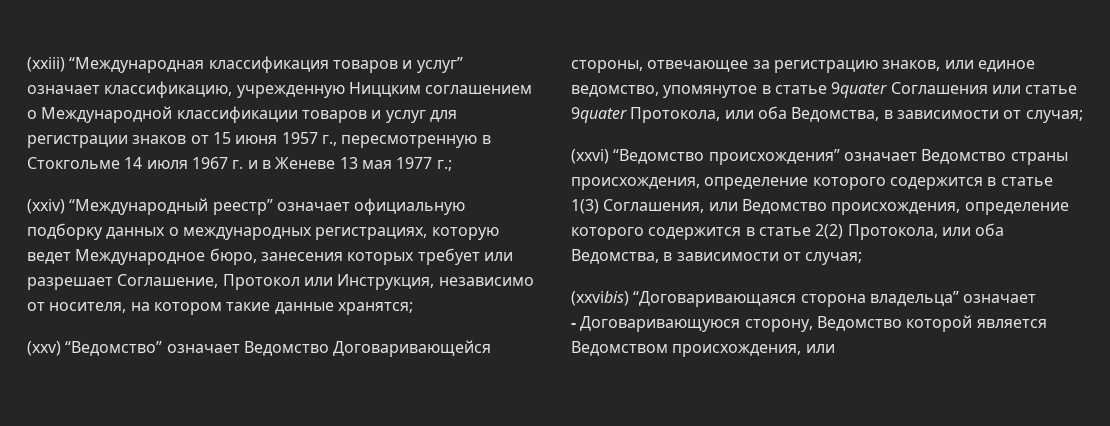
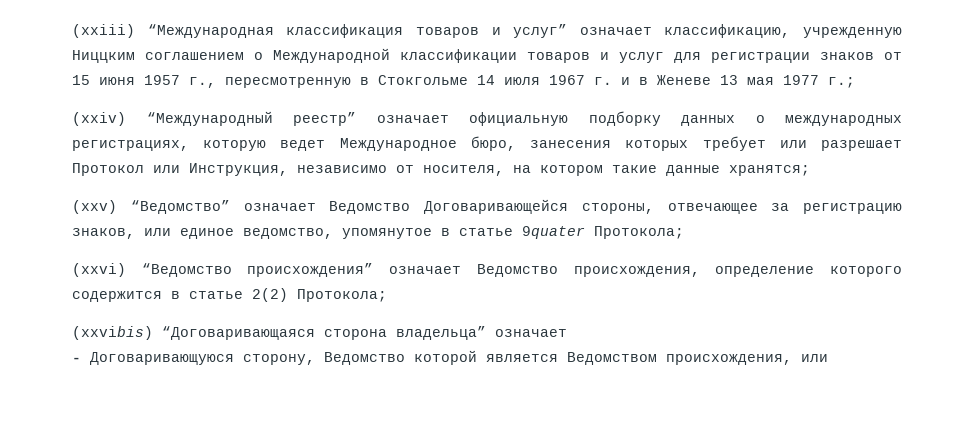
[117,274,219,288] Соглашение, -> (902, 145) none
[890,82,1078,94] [571,106,1083,123] Соглашения или статье 9quater Протокола, или оба Ведомства, в зависимости от случая; -> [594,226,684,239] Протокола;
[1010,152,1068,165] [571,177,1053,190] [571,199,827,214] страны происхождения, определение которого содержится в статье 1(3) Соглашения, или Ведомство -> (558, 270) none
[847,223,1005,240] [571,249,863,265] Протокола, или оба Ведомства, в зависимости от случая; -> [297,289,387,302] Протокола;

